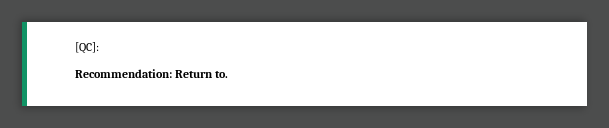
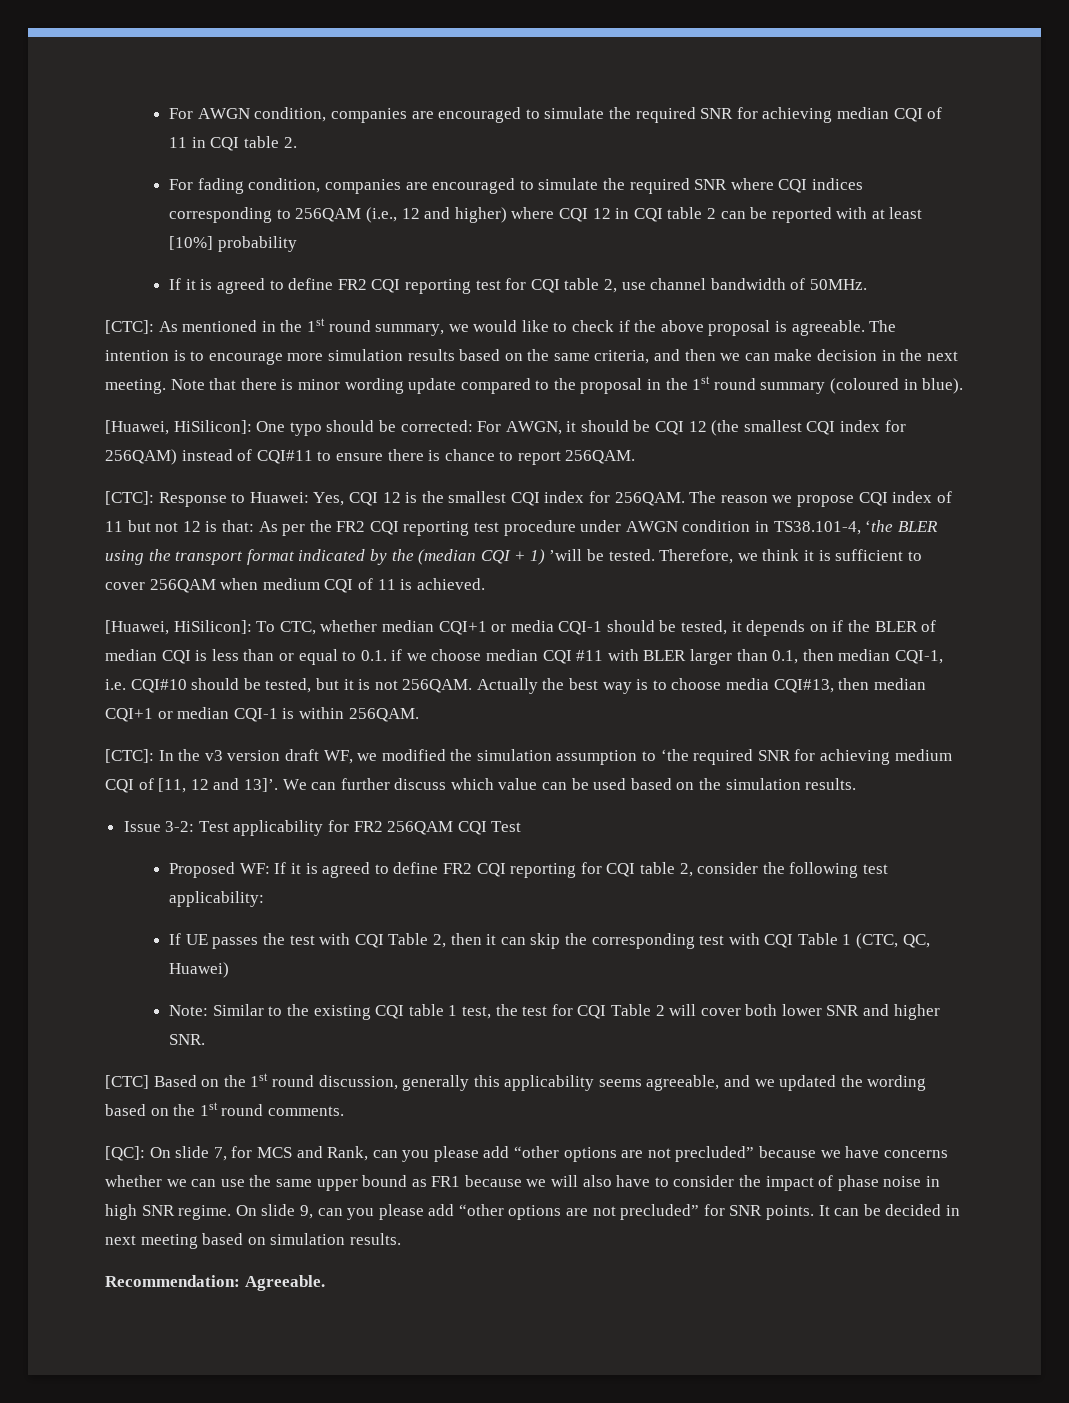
[75,42,99,54] [QC]: -> [169,107,943,123] [169,136,297,151] [169,178,863,194] [169,207,923,223] [169,236,297,252] [169,278,867,294] [105,318,897,336] [105,349,958,365] [105,376,964,394] [105,420,906,436] [105,449,636,465] [105,491,952,507] [105,520,938,536] [105,549,922,565] [105,578,485,593] [105,620,937,636] [105,649,943,665] [105,678,926,694] [105,707,419,722] [105,749,952,765] [105,778,857,793] [123,820,522,836] [169,862,888,878] [169,891,265,907] [169,933,930,949] [169,962,230,978] [169,1004,940,1020] [169,1034,206,1045] [105,1073,927,1091] [105,1102,344,1116] [105,1146,948,1162] [105,1175,940,1191] [105,1204,960,1220] [105,1233,401,1249] For AWGN condition, companies are encouraged to simulate the required SNR for achieving median CQI of 11 in CQI table 2. // For fading condition, companies are encouraged to simulate the required SNR where CQI indices corresponding to 256QAM (i.e., 12 and higher) where CQI 12 in CQI table 2 can be reported with at least [10%] probability // If it is agreed to define FR2 CQI reporting test for CQI table 2, use channel bandwidth of 50MHz. // [CTC]: As mentioned in the 1st round summary, we would like to check if the above proposal is agreeable. The intention is to encourage more simulation results based on the same criteria, and then we can make decision in the next meeting. Note that there is minor wording update compared to the proposal in the 1st round summary (coloured in blue). // [Huawei, HiSilicon]: One typo should be corrected: For AWGN, it should be CQI 12 (the smallest CQI index for 256QAM) instead of CQI#11 to ensure there is chance to report 256QAM. // [CTC]: Response to Huawei: Yes, CQI 12 is the smallest CQI index for 256QAM. The reason we propose CQI index of 11 but not 12 is that: As per the FR2 CQI reporting test procedure under AWGN condition in TS38.101-4, ‘the BLER using the transport format indicated by the (median CQI + 1) ’will be tested. Therefore, we think it is sufficient to cover 256QAM when medium CQI of 11 is achieved. // [Huawei, HiSilicon]: To CTC, whether median CQI+1 or media CQI-1 should be tested, it depends on if the BLER of median CQI is less than or equal to 0.1. if we choose median CQI #11 with BLER larger than 0.1, then median CQI-1, i.e. CQI#10 should be tested, but it is not 256QAM. Actually the best way is to choose media CQI#13, then median CQI+1 or median CQI-1 is within 256QAM. // [CTC]: In the v3 version draft WF, we modified the simulation assumption to ‘the required SNR for achieving medium CQI of [11, 12 and 13]’. We can further discuss which value can be used based on the simulation results. // Issue 3-2: Test applicability for FR2 256QAM CQI Test // Proposed WF: If it is agreed to define FR2 CQI reporting for CQI table 2, consider the following test applicability: // If UE passes the test with CQI Table 2, then it can skip the corresponding test with CQI Table 1 (CTC, QC, Huawei) // Note: Similar to the existing CQI table 1 test, the test for CQI Table 2 will cover both lower SNR and higher SNR. // [CTC] Based on the 1st round discussion, generally this applicability seems agreeable, and we updated the wording based on the 1st round comments. // [QC]: On slide 7, for MCS and Rank, can you please add “other options are not precluded” because we have concerns whether we can use the same upper bound as FR1 because we will also have to consider the impact of phase noise in high SNR regime. On slide 9, can you please add “other options are not precluded” for SNR points. It can be decided in next meeting based on simulation results.
[175,70,229,78] Return to. -> [244,1275,325,1291] Agreeable.

